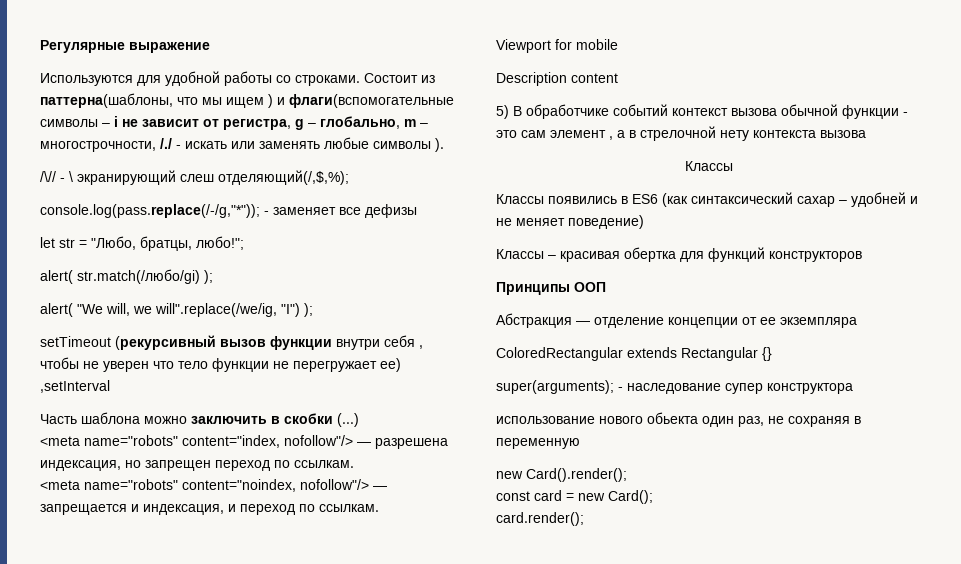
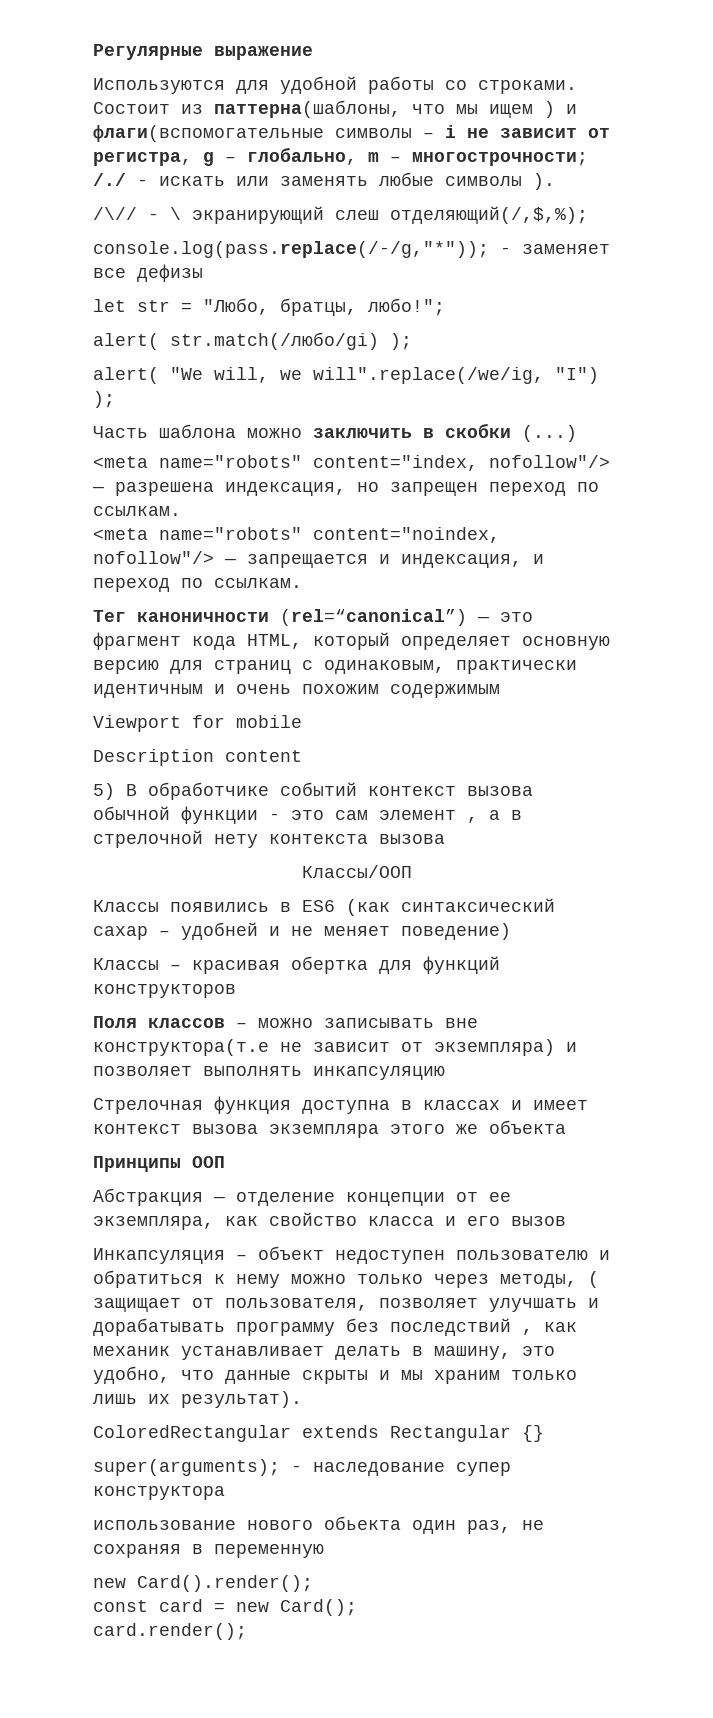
[40,141,156,152] многострочности, -> [412,152,588,166] многострочности;
[40,335,423,350] [40,357,401,372] [40,380,110,393] // setTimeout (рекурсивный вызов функции внутри себя , чтобы не уверен что тело функции не перегружает ее) ,setInterval -> (115, 399) none
(379, 508) none -> [93,609,533,626] [93,632,610,650] [93,660,577,674] [93,684,500,698] // Тег каноничности (rel=“canonical”) — это фрагмент кода HTML, который определяет основную версию для страниц с одинаковым, практически идентичным и очень похожим содержимым
[684,161,733,171] Классы -> [301,865,412,878] Классы/ООП
(862, 256) none -> [93,1016,478,1028] [93,1039,577,1056] [93,1066,445,1080] [93,1096,588,1114] [93,1120,566,1138] // Поля классов – можно записывать вне конструктора(т.е не зависит от экземпляра) и позволяет выполнять инкапсуляцию // Стрелочная функция доступна в классах и имеет контекст вызова экземпляра этого же объекта
[780,317,857,328] экземпляра -> [93,1212,566,1230] [93,1246,610,1264] [93,1270,599,1288] [93,1298,599,1312] [93,1318,577,1336] [93,1346,555,1360] [93,1366,577,1384] [93,1391,302,1408] экземпляра, как свойство класса и его вызов // Инкапсуляция – объект недоступен пользователю и обратиться к нему можно только через методы, ( защищает от пользователя, позволяет улучшать и дорабатывать программу без последствий , как механик устанавливает делать в машину, это удобно, что данные скрыты и мы храним только лишь их результат).

